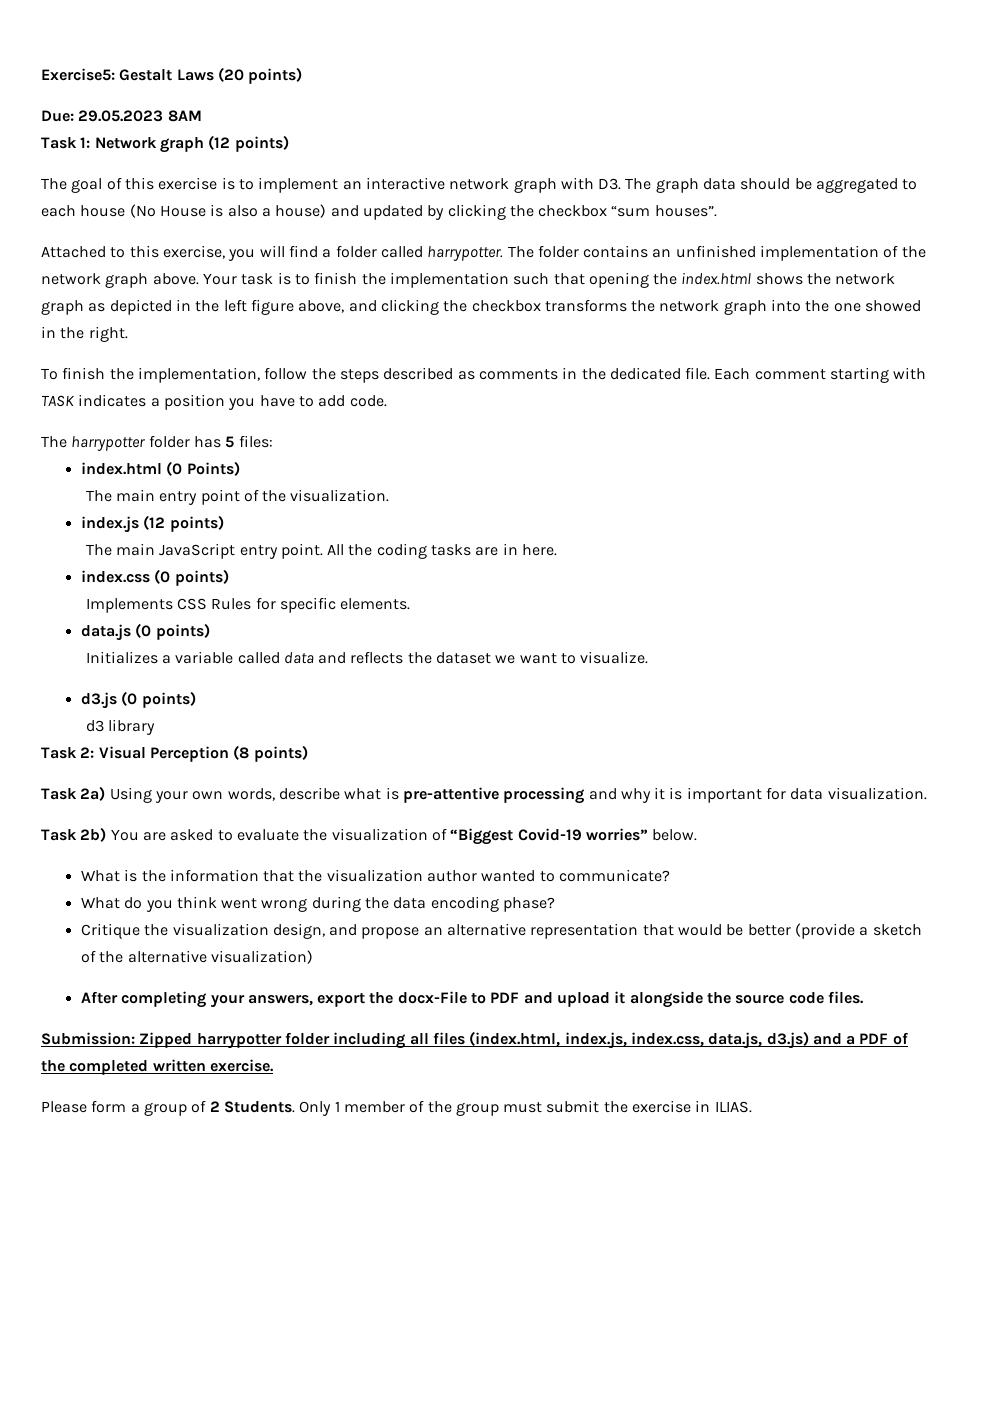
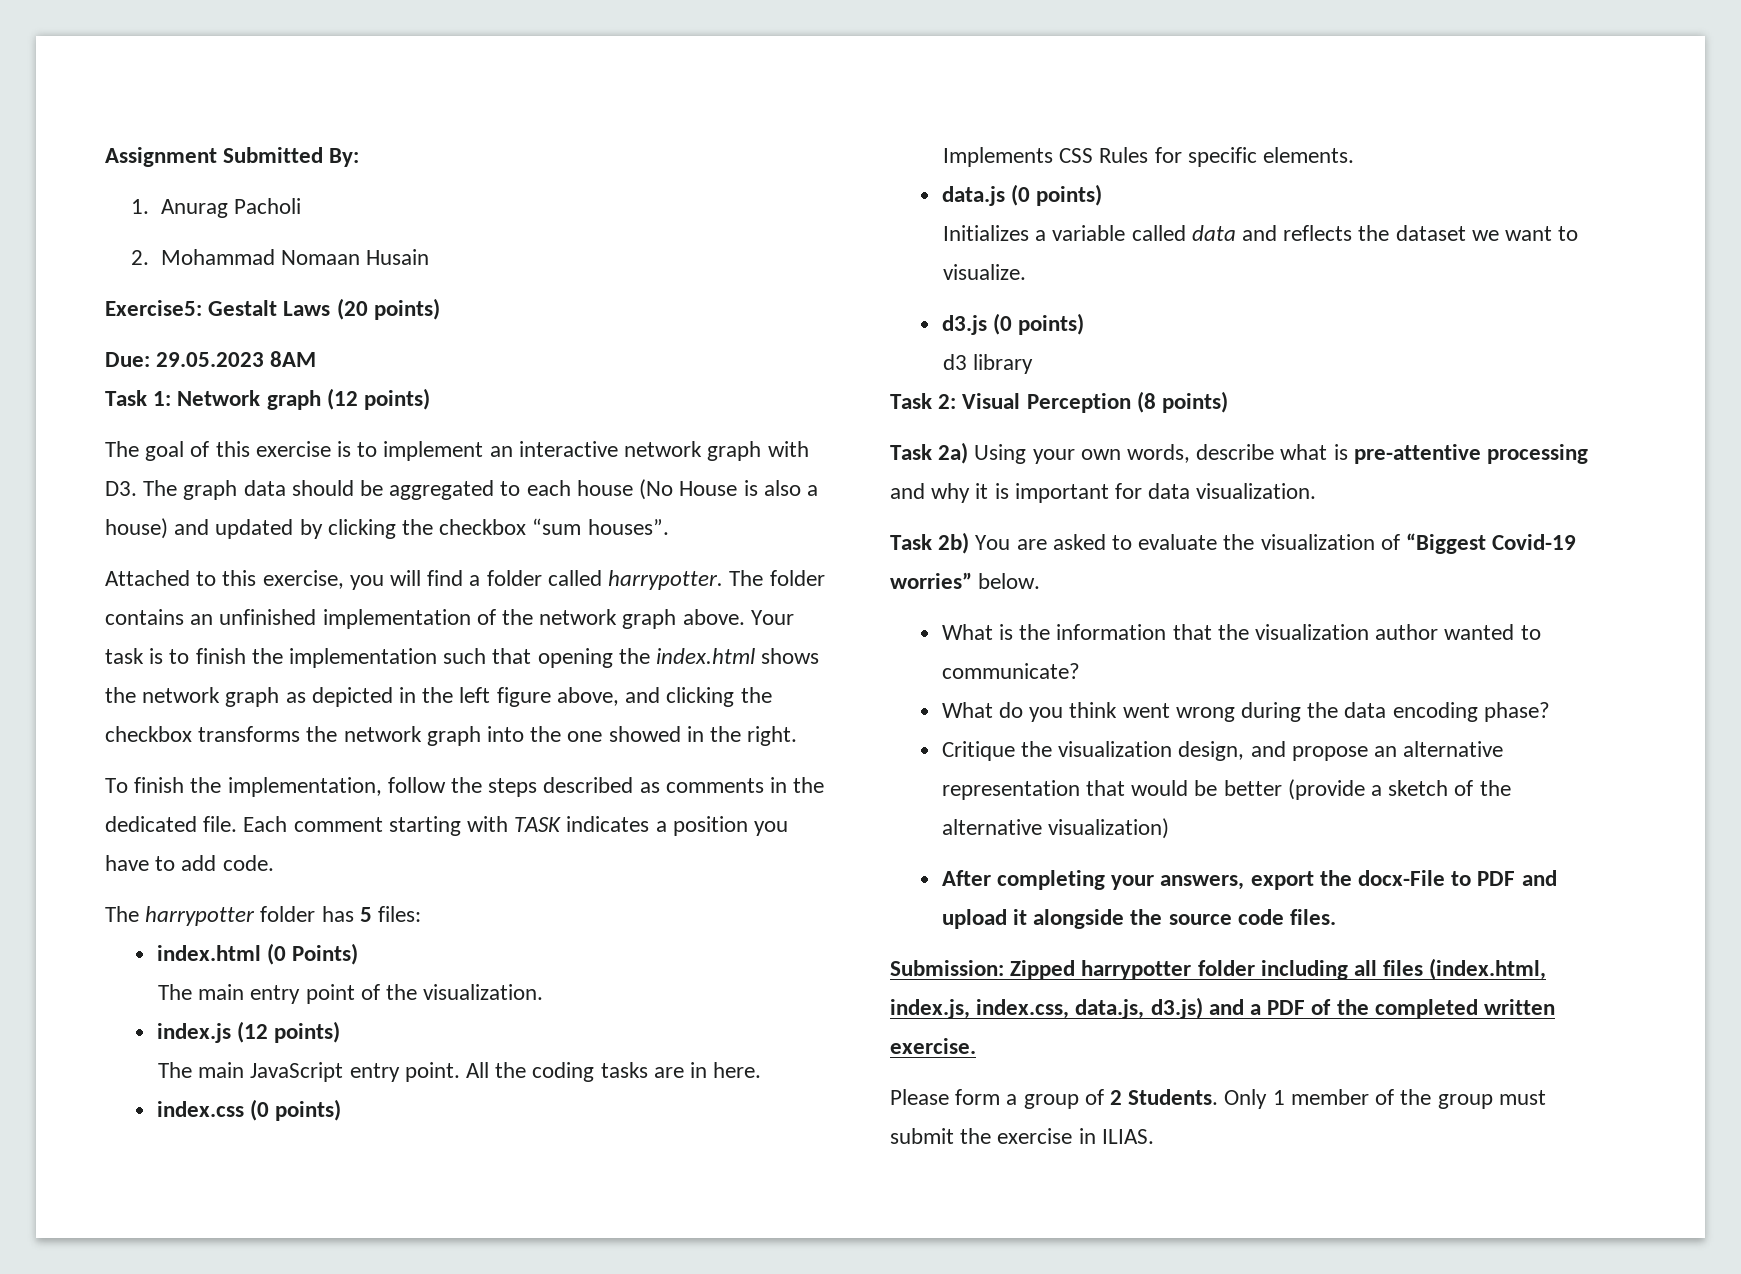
(41, 74) none -> [105,147,360,167] [131,198,302,218] [131,249,430,265] Assignment Submitted By: // 1. Anurag Pacholi // 2. Mohammad Nomaan Husain //

